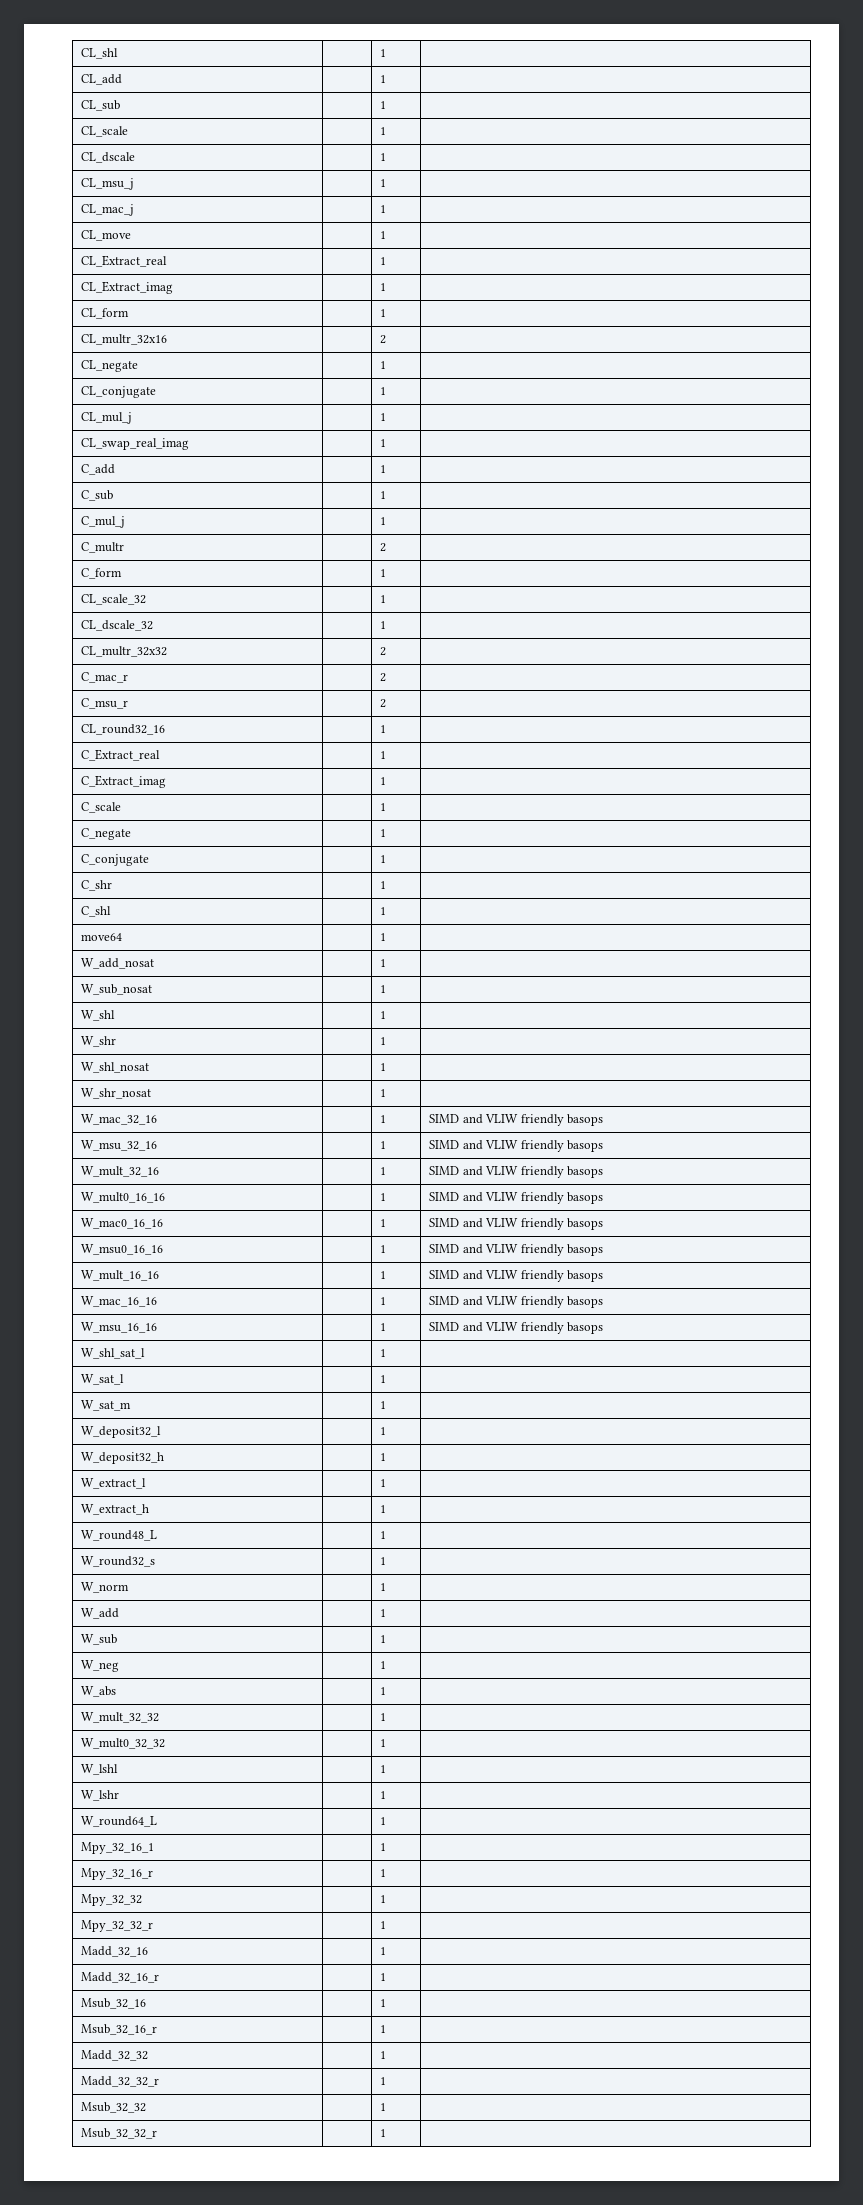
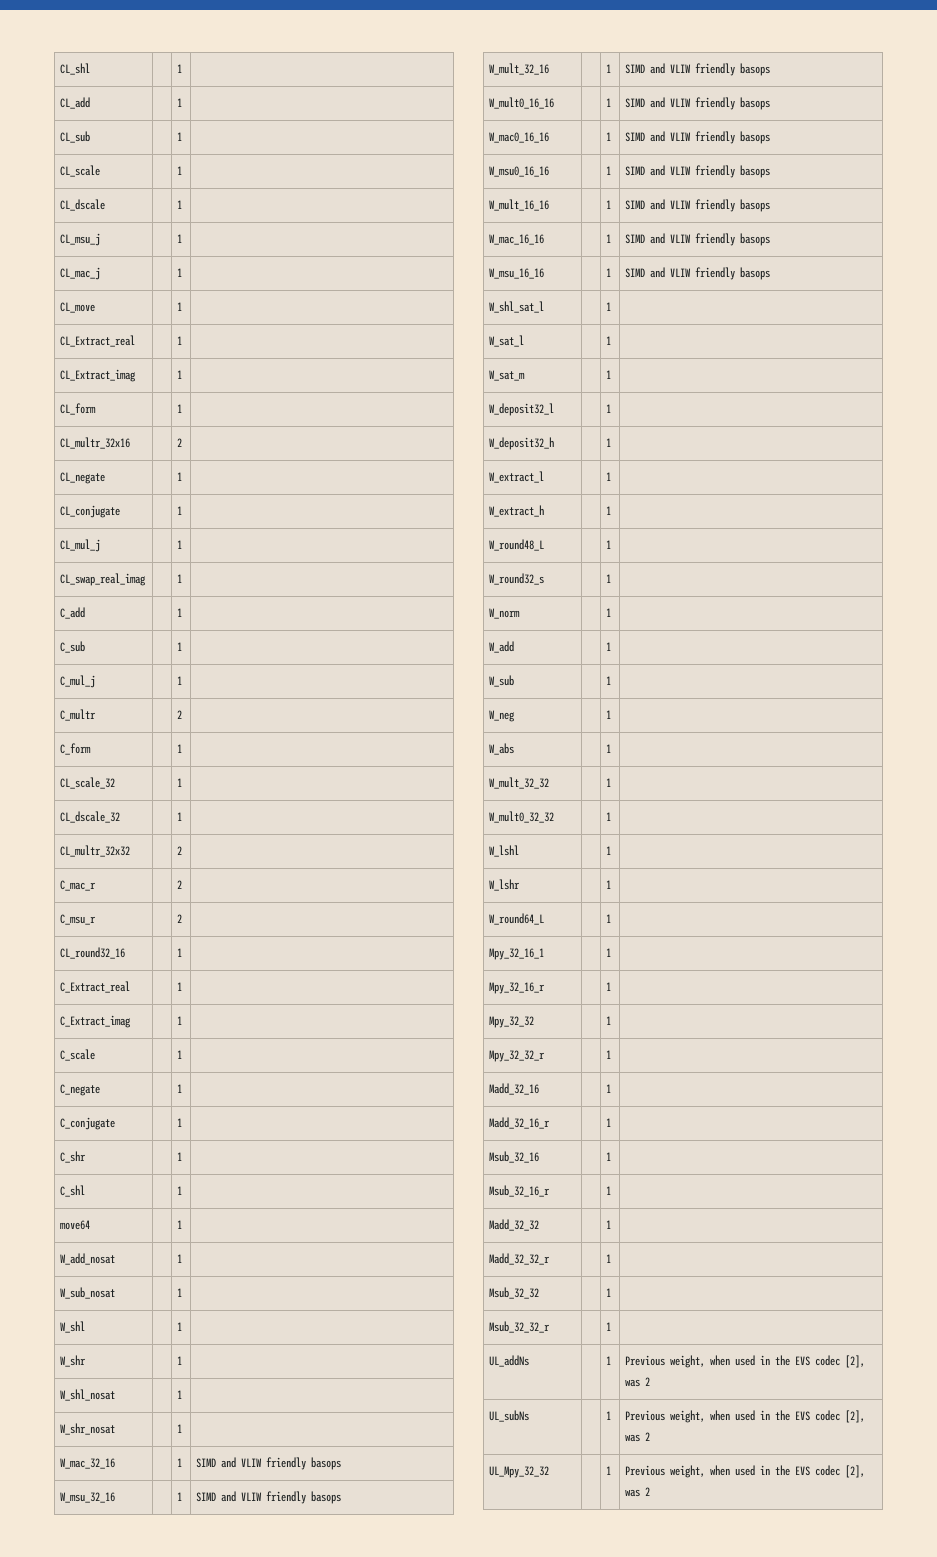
(387, 2133) none -> [489,1355,530,1367] [606,1356,612,1365] [625,1355,866,1368] [625,1377,651,1387] [489,1410,530,1422] [606,1411,612,1420] [625,1410,866,1423] [625,1432,651,1442] [489,1466,550,1478] [606,1466,612,1475] [625,1465,866,1478] [625,1487,651,1497] // UL_addNs | | 1 | Previous weight, when used in the EVS codec [2], was 2 // UL_subNs | | 1 | Previous weight, when used in the EVS codec [2], was 2 // UL_Mpy_32_32 | | 1 | Previous weight, when used in the EVS codec [2], was 2

